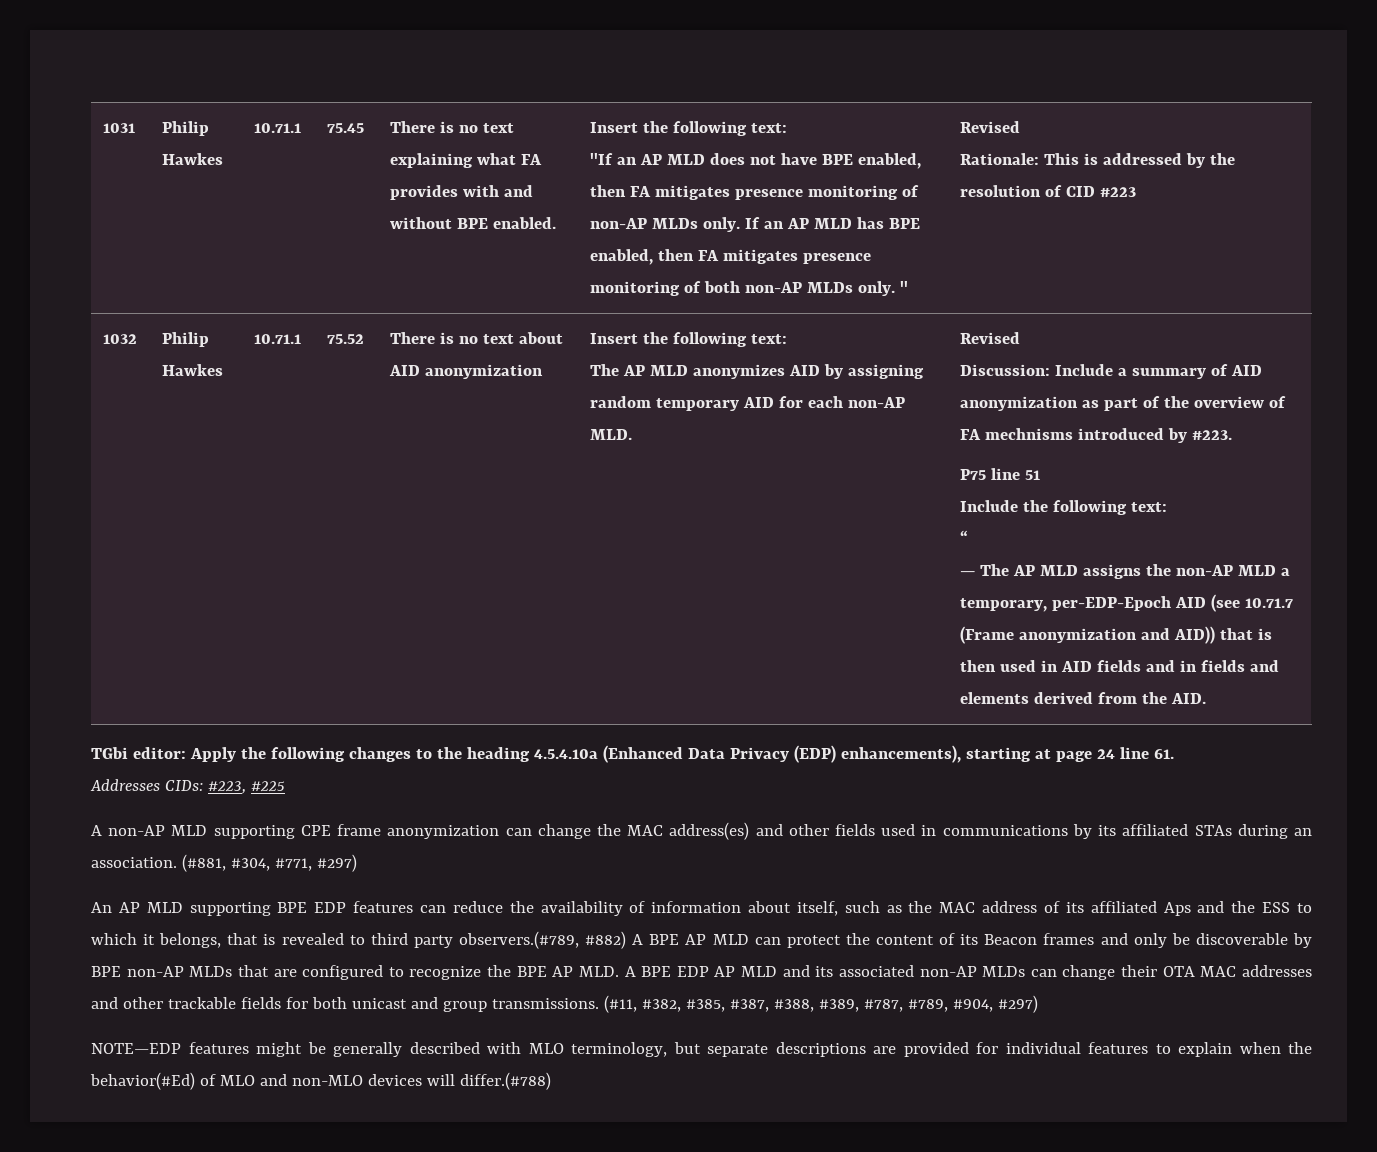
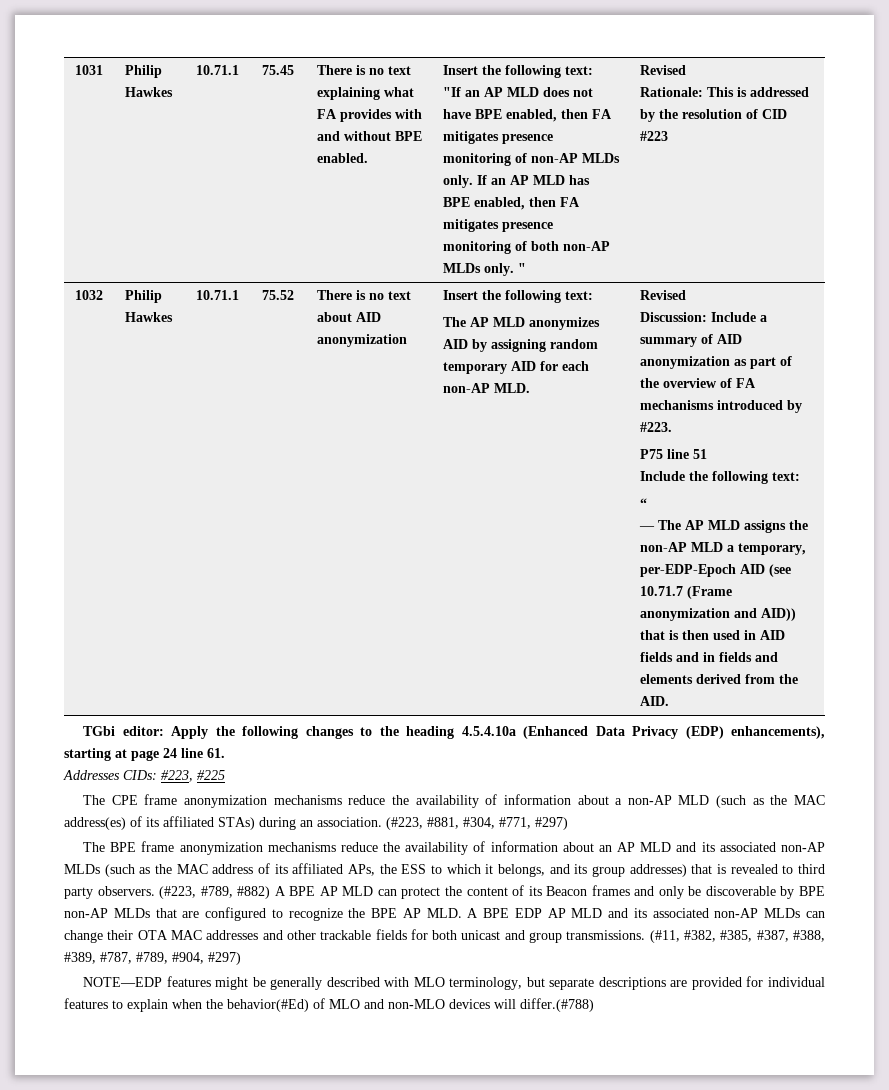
[985,428,1074,440] mechnisms -> [639,400,714,410] mechanisms
[91,822,1312,840] [91,854,357,872] [91,901,880,916] A non-AP MLD supporting CPE frame anonymization can change the MAC address(es) and other fields used in communications by its affiliated STAs during an association. (#881, #304, #771, #297) // An AP MLD supporting BPE EDP features can reduce the availability of information about itself, such -> [83,794,825,808] [64,816,568,830] [83,841,825,855] [64,864,135,877] The CPE frame anonymization mechanisms reduce the availability of information about a non-AP MLD (such as the MAC address(es) of its affiliated STAs) during an association. (#223, #881, #304, #771, #297) // The BPE frame anonymization mechanisms reduce the availability of information about an AP MLD and its associated non-AP MLDs (such
[1163,901,1225,916] Aps and -> [348,864,375,876] APs,
(222, 940) none -> [549,864,687,877] and its group addresses)
[458,931,579,949] observers.(#789, -> [97,886,233,899] observers. (#223, #789,

